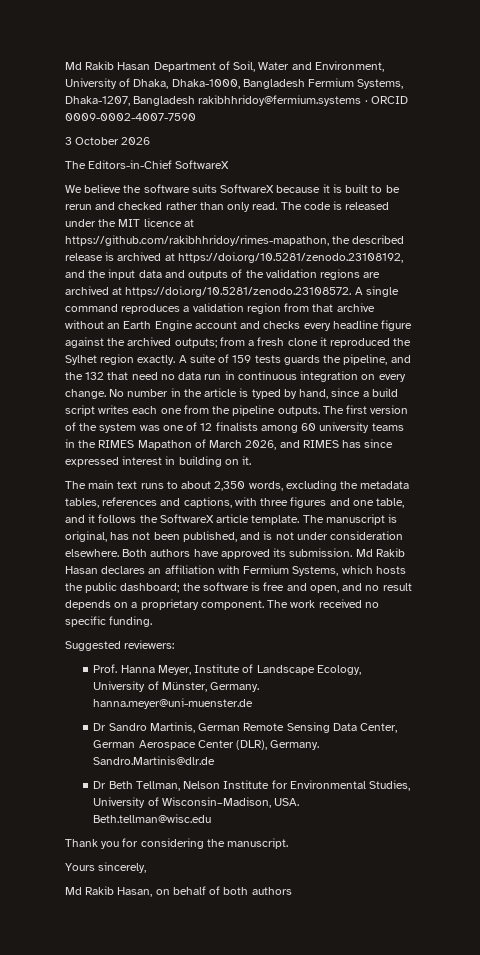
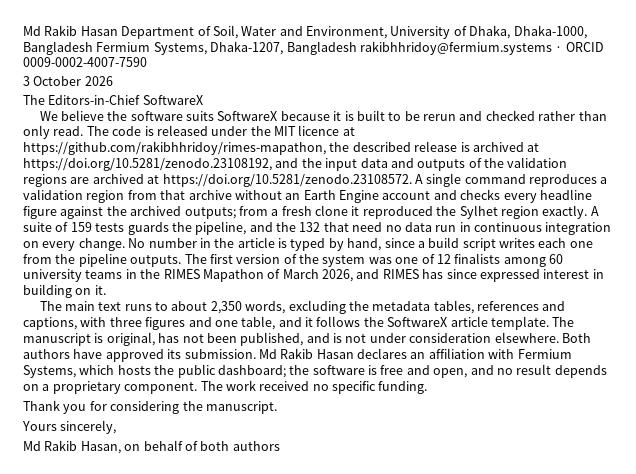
[65,640,175,651] [93,664,361,675] [93,681,260,692] [93,698,254,709] [93,722,398,733] [93,740,320,750] [93,756,216,765] [93,780,411,791] [93,797,300,808] [93,814,212,823] // Suggested reviewers: // Prof. Hanna Meyer, Institute of Landscape Ecology, University of Münster, Germany. hanna.meyer@uni-muenster.de // Dr Sandro Martinis, German Remote Sensing Data Center, German Aerospace Center (DLR), Germany. Sandro.Martinis@dlr.de // Dr Beth Tellman, Nelson Institute for Environmental Studies, University of Wisconsin–Madison, USA. Beth.tellman@wisc.edu -> (428, 387) none

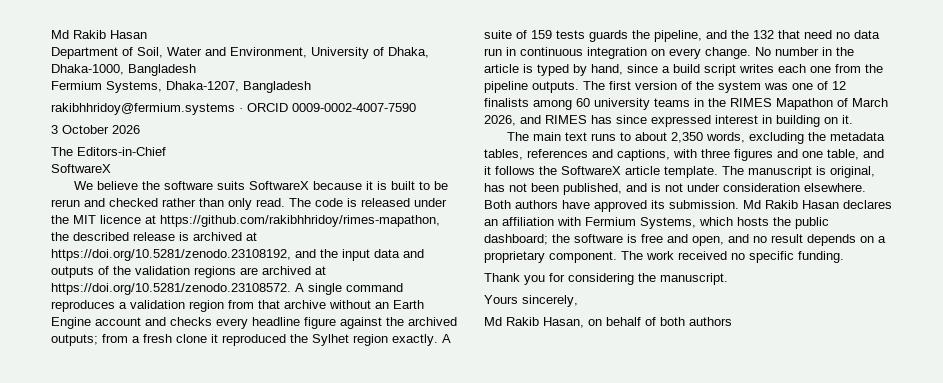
[23,25,118,36] Md Rakib Hasan -> [51,30,147,39] Md Rakib Hasan //
(93, 48) none -> (196, 70) //
(357, 48) none -> (311, 87) //
(141, 100) none -> (166, 151) //

